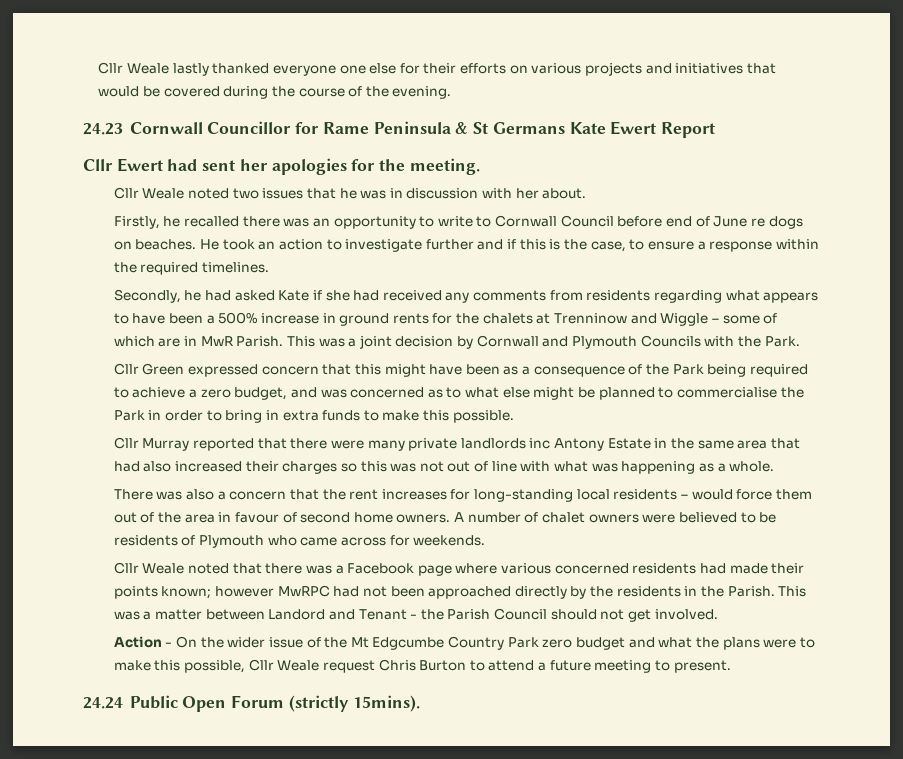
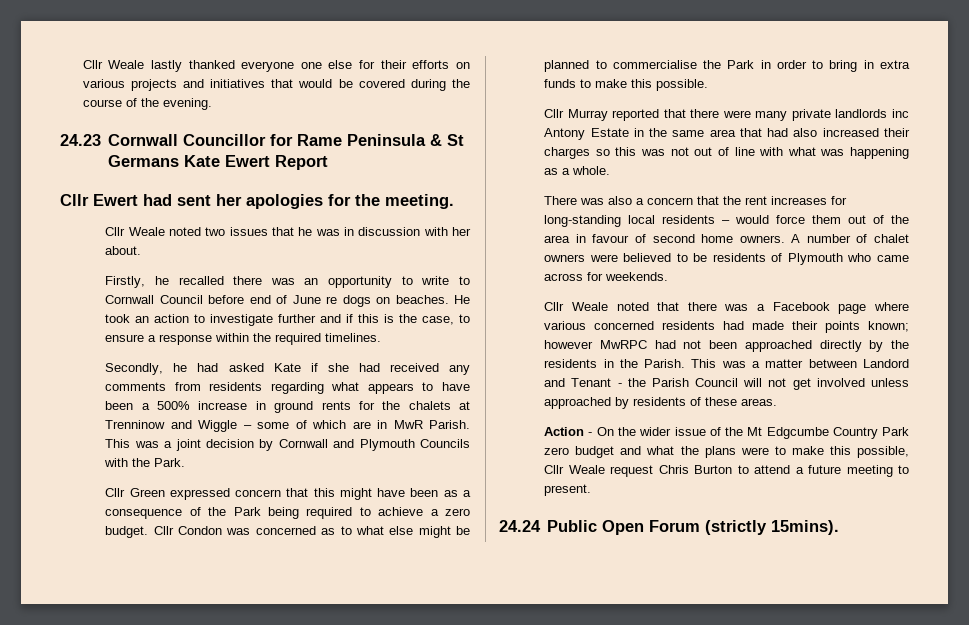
[234,387,317,400] budget, and -> [105,526,222,538] budget. Cllr Condon
[550,609,597,620] should -> [743,378,763,387] will
[654,609,718,620] involved. -> [816,378,910,387] [544,397,778,409] involved unless approached by residents of these areas.

